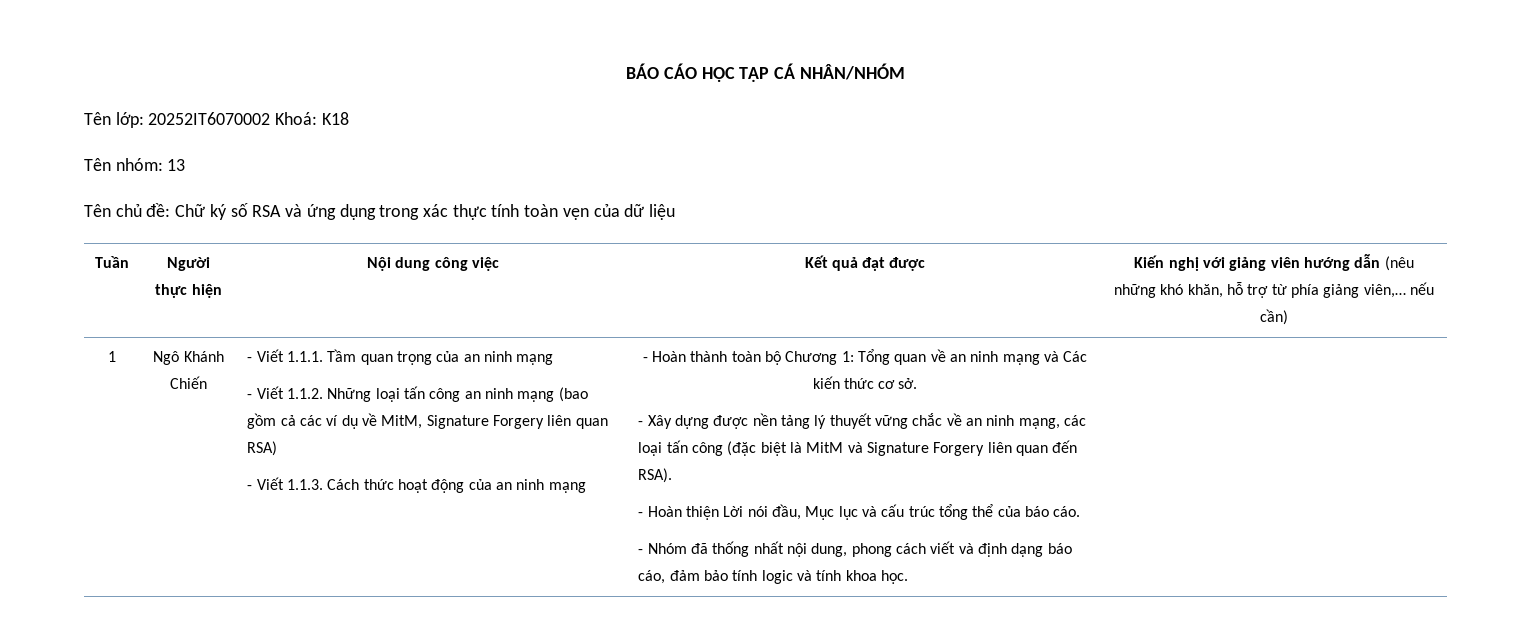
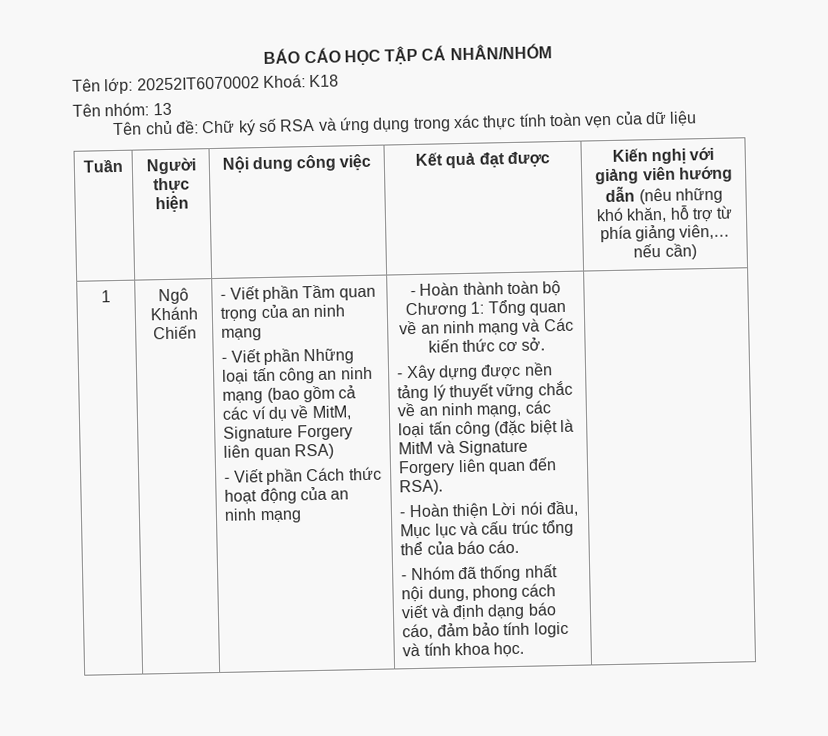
[287,351,324,362] 1.1.1. -> [261,285,299,303] phần
[287,388,324,399] 1.1.2. -> [262,348,300,366] phần
[287,479,324,490] 1.1.3. -> [265,468,303,486] phần

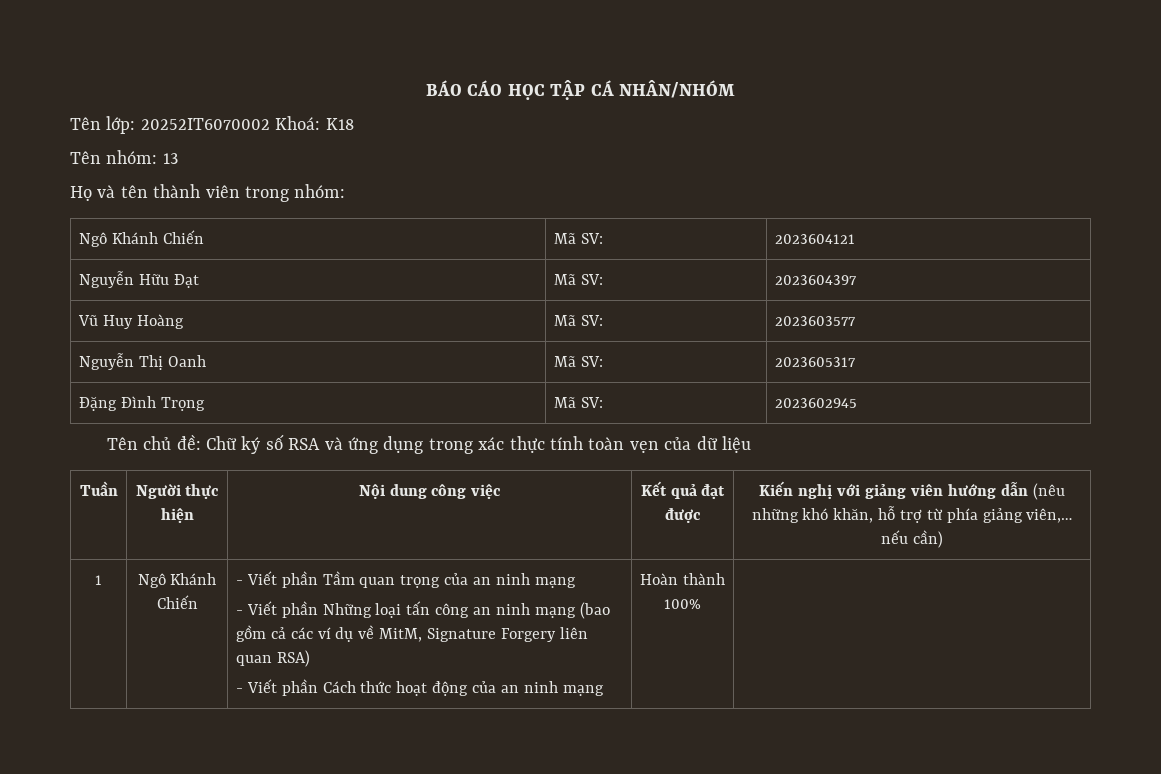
(172, 109) none -> [70,184,346,202] [78,230,204,247] [553,233,603,244] [774,234,855,244] [78,271,199,288] [553,274,603,285] [774,275,857,285] [77,314,184,329] [553,315,603,326] [774,316,856,326] [78,353,206,370] [553,356,603,367] [774,357,856,367] [78,396,205,411] [553,397,603,408] [774,398,857,408] // Họ và tên thành viên trong nhóm: // Ngô Khánh Chiến | Mã SV: | 2023604121 // Nguyễn Hữu Đạt | Mã SV: | 2023604397 // Vũ Huy Hoàng | Mã SV: | 2023603577 // Nguyễn Thị Oanh | Mã SV: | 2023605317 // Đặng Đình Trọng | Mã SV: | 2023602945
[409,290,416,297] - -> (604, 690) none
[506,280,562,297] [405,299,566,319] [399,317,574,336] [427,337,546,353] [397,362,553,382] [397,380,573,402] [397,400,551,418] [398,418,574,439] [398,439,528,457] [398,457,558,477] [399,479,444,496] [399,500,579,520] [400,519,574,540] [400,539,520,556] [401,564,558,582] [401,583,557,603] [401,602,557,621] [402,621,569,640] [402,641,525,658] toàn bộ Chương 1: Tổng quan về an ninh mạng và Các kiến thức cơ sở. // - Xây dựng được nền tảng lý thuyết vững chắc về an ninh mạng, các loại tấn công (đặc biệt là MitM và Signature Forgery liên quan đến RSA). // - Hoàn thiện Lời nói đầu, Mục lục và cấu trúc tổng thể của báo cáo. // - Nhóm đã thống nhất nội dung, phong cách viết và định dạng báo cáo, đảm bảo tính logic và tính khoa học. -> [664,599,701,609] 100%

